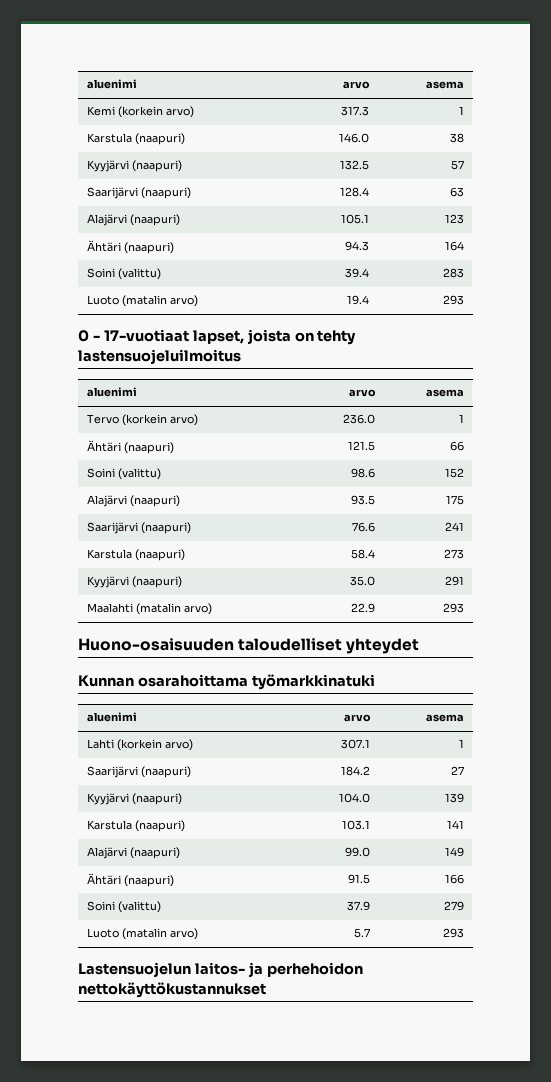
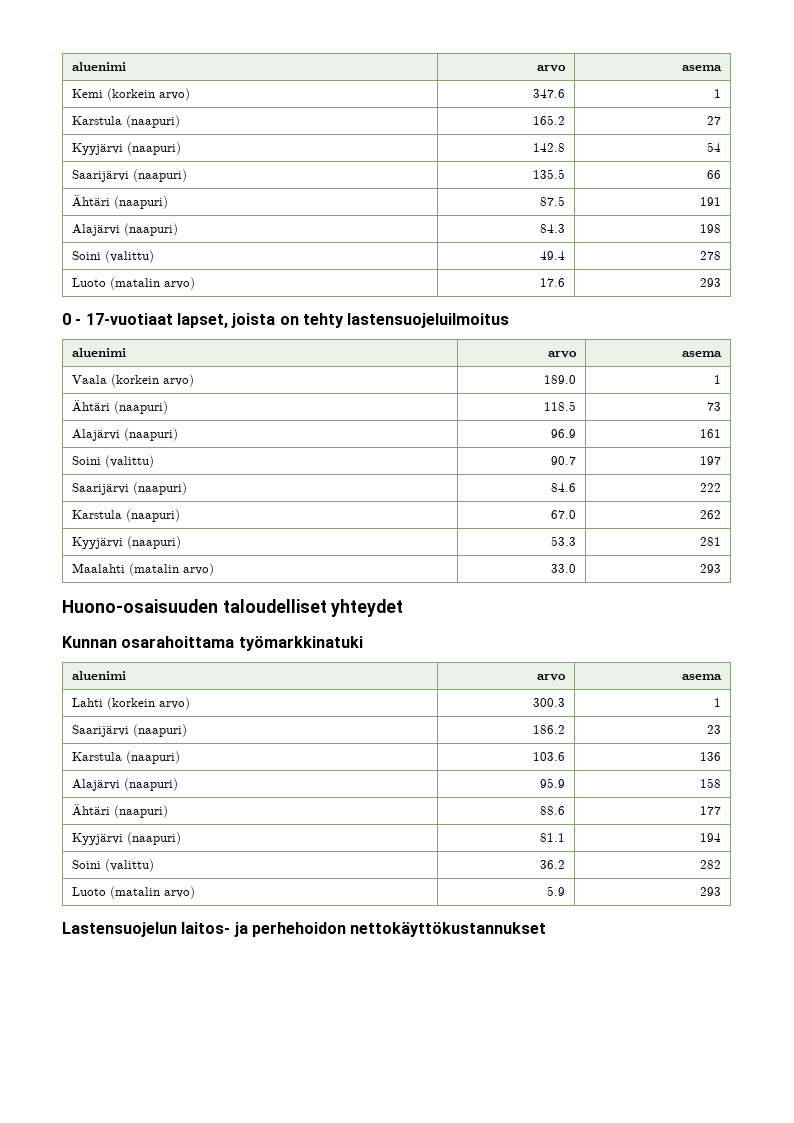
[341,106,370,116] 317.3 -> [532,89,565,98] 347.6
[339,133,370,143] [450,133,465,143] [86,160,182,172] [340,160,370,170] [451,160,465,170] [86,187,191,199] [340,187,370,197] [450,187,465,197] [86,214,180,226] [341,214,370,224] [445,214,465,224] [86,240,174,254] [345,241,370,251] [445,241,465,251] [86,268,161,280] [345,268,370,278] [443,268,465,278] [86,295,198,307] [347,295,370,305] 146.0 | 38 // Kyyjärvi (naapuri) | 132.5 | 57 // Saarijärvi (naapuri) | 128.4 | 63 // Alajärvi (naapuri) | 105.1 | 123 // Ähtäri (naapuri) | 94.3 | 164 // Soini (valittu) | 39.4 | 283 // Luoto (matalin arvo) | 19.4 -> [532,115,565,125] [706,116,721,125] [72,142,182,155] [532,143,565,152] [706,142,721,152] [72,169,188,182] [532,169,565,179] [706,170,721,179] [72,195,169,209] [539,196,565,206] [699,197,721,206] [72,223,179,236] [539,224,565,233] [699,224,721,233] [72,250,155,263] [539,251,565,260] [699,251,721,260] [72,277,196,290] [539,278,565,287] 165.2 | 27 // Kyyjärvi (naapuri) | 142.8 | 54 // Saarijärvi (naapuri) | 135.5 | 66 // Ähtäri (naapuri) | 87.5 | 191 // Alajärvi (naapuri) | 84.3 | 198 // Soini (valittu) | 49.4 | 278 // Luoto (matalin arvo) | 17.6
[86,414,198,426] [343,414,376,424] Tervo (korkein arvo) | 236.0 -> [72,374,195,387] [543,375,576,384] Vaala (korkein arvo) | 189.0
[348,441,376,451] [450,441,465,451] [86,468,161,480] [351,468,376,478] [445,468,465,478] [86,495,180,507] [351,495,376,505] [446,495,465,505] [86,522,191,534] [352,522,376,532] [445,522,465,531] [86,549,185,561] [351,549,376,559] [444,549,465,559] [86,576,182,588] [350,576,376,586] [445,576,465,586] 121.5 | 66 // Soini (valittu) | 98.6 | 152 // Alajärvi (naapuri) | 93.5 | 175 // Saarijärvi (naapuri) | 76.6 | 241 // Karstula (naapuri) | 58.4 | 273 // Kyyjärvi (naapuri) | 35.0 | 291 -> [543,401,576,411] [706,402,721,411] [72,428,179,441] [550,429,576,438] [699,429,721,438] [72,455,155,468] [550,456,576,465] [699,456,721,465] [72,482,188,495] [550,483,576,492] [699,483,721,492] [72,509,181,522] [550,510,576,519] [699,510,721,519] [72,536,182,549] [550,536,576,546] [699,537,721,546] 118.5 | 73 // Alajärvi (naapuri) | 96.9 | 161 // Soini (valittu) | 90.7 | 197 // Saarijärvi (naapuri) | 84.6 | 222 // Karstula (naapuri) | 67.0 | 262 // Kyyjärvi (naapuri) | 53.3 | 281
[351,603,376,613] 22.9 -> [550,564,576,573] 33.0
[341,739,371,749] 307.1 -> [532,698,565,707] 300.3
[341,766,371,776] [451,766,465,775] [86,793,182,805] [339,793,371,803] [445,793,465,803] [86,820,185,832] [342,820,371,830] [447,820,465,829] [86,847,180,859] [345,847,371,857] [445,847,465,857] [86,873,174,887] [348,874,371,884] [445,874,465,884] [86,901,161,913] [347,901,371,911] [444,901,465,911] [86,928,198,940] [354,928,371,938] 184.2 | 27 // Kyyjärvi (naapuri) | 104.0 | 139 // Karstula (naapuri) | 103.1 | 141 // Alajärvi (naapuri) | 99.0 | 149 // Ähtäri (naapuri) | 91.5 | 166 // Soini (valittu) | 37.9 | 279 // Luoto (matalin arvo) | 5.7 -> [532,725,565,734] [706,725,721,734] [72,751,181,764] [532,752,565,761] [699,752,721,761] [72,778,179,791] [539,778,565,788] [699,778,721,788] [72,804,169,818] [539,806,565,815] [699,806,721,815] [72,832,182,845] [539,833,565,842] [699,833,721,842] [72,859,155,872] [539,860,565,869] [699,860,721,869] [72,886,196,899] [546,886,565,896] 186.2 | 23 // Karstula (naapuri) | 103.6 | 136 // Alajärvi (naapuri) | 95.9 | 158 // Ähtäri (naapuri) | 88.6 | 177 // Kyyjärvi (naapuri) | 81.1 | 194 // Soini (valittu) | 36.2 | 282 // Luoto (matalin arvo) | 5.9

